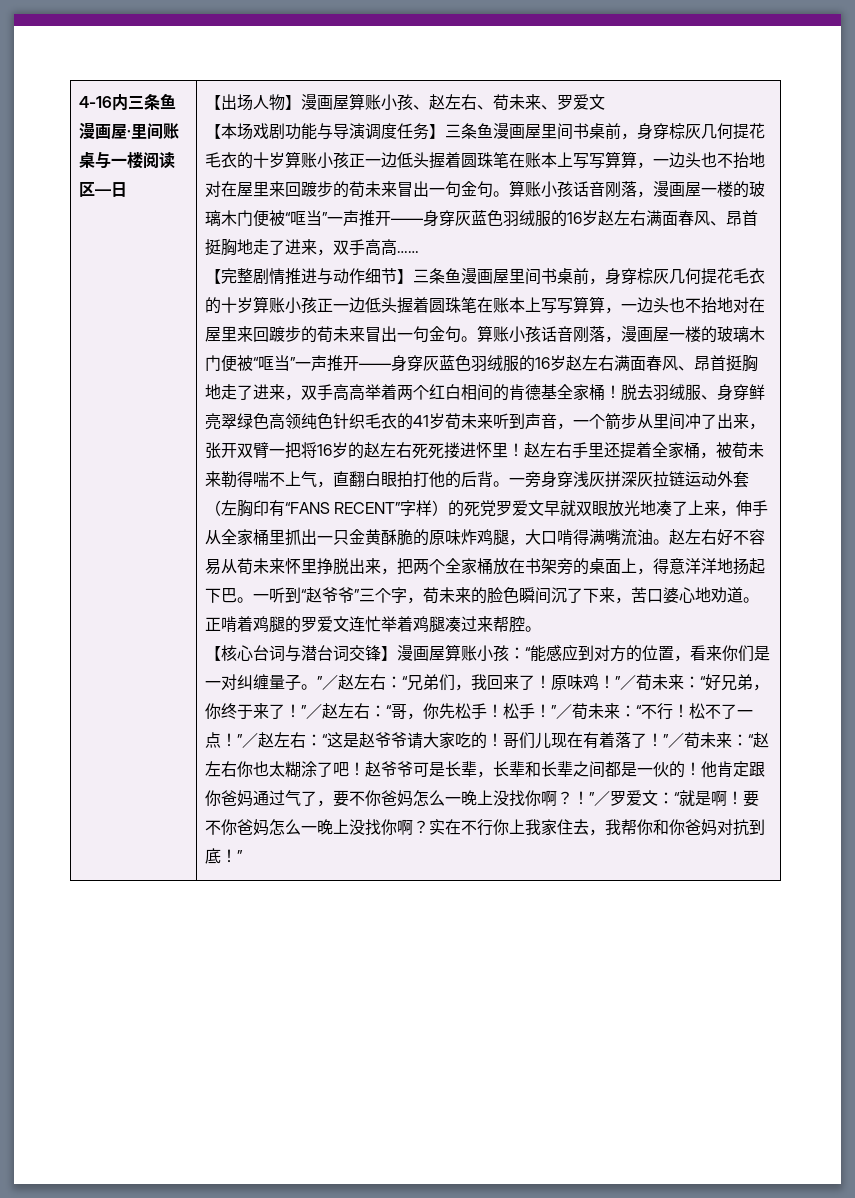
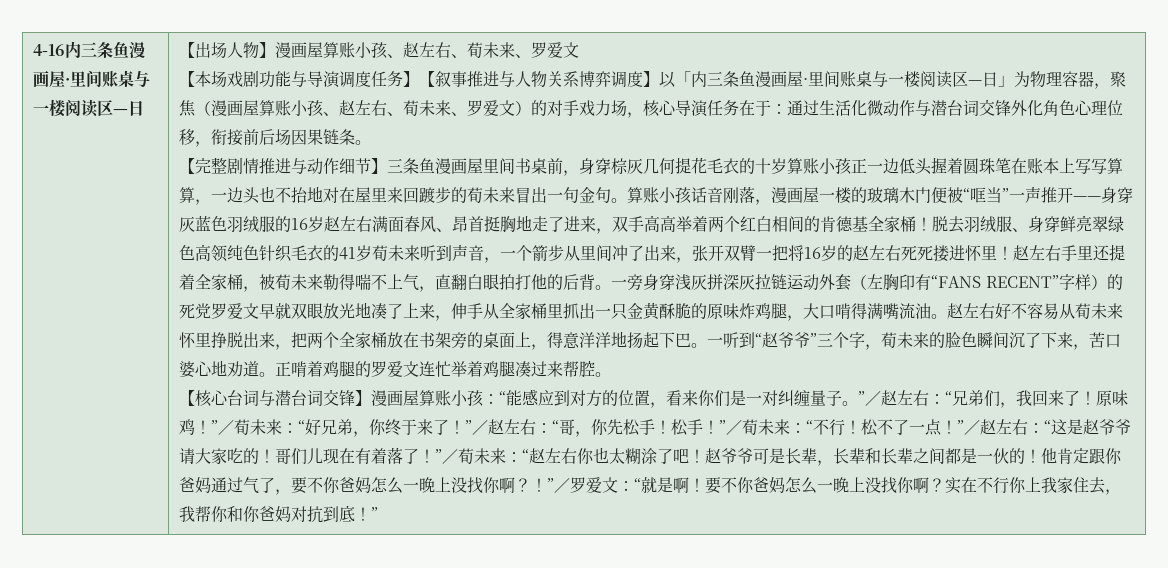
[444,123,765,140] [204,151,765,169] [204,180,765,198] [204,210,758,227] [204,239,419,256] 三条鱼漫画屋里间书桌前，身穿棕灰几何提花毛衣的十岁算账小孩正一边低头握着圆珠笔在账本上写写算算，一边头也不抬地对在屋里来回踱步的荀未来冒出一句金句。算账小孩话音刚落，漫画屋一楼的玻璃木门便被“哐当”一声推开——身穿灰蓝色羽绒服的16岁赵左右满面春风、昂首挺胸地走了进来，双手高高…… -> [419,71,1127,89] [179,99,1124,118] [179,129,372,147] 【叙事推进与人物关系博弈调度】以「内三条鱼漫画屋·里间账桌与一楼阅读区—日」为物理容器，聚焦（漫画屋算账小孩、赵左右、荀未来、罗爱文）的对手戏力场，核心导演任务在于：通过生活化微动作与潜台词交锋外化角色心理位移，衔接前后场因果链条。

